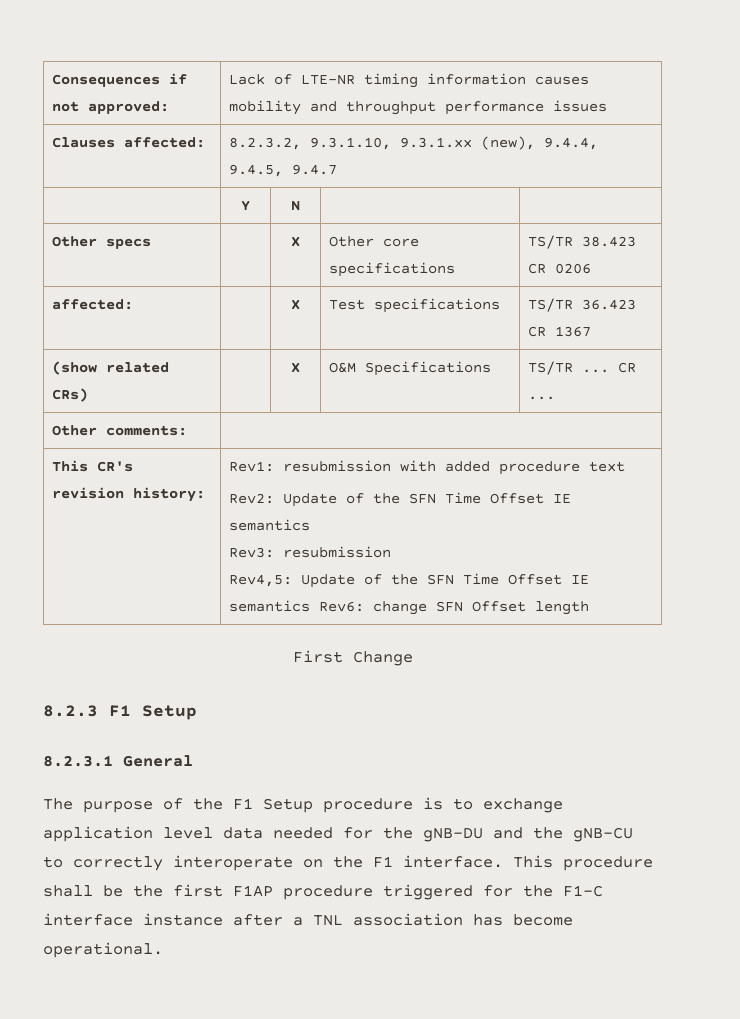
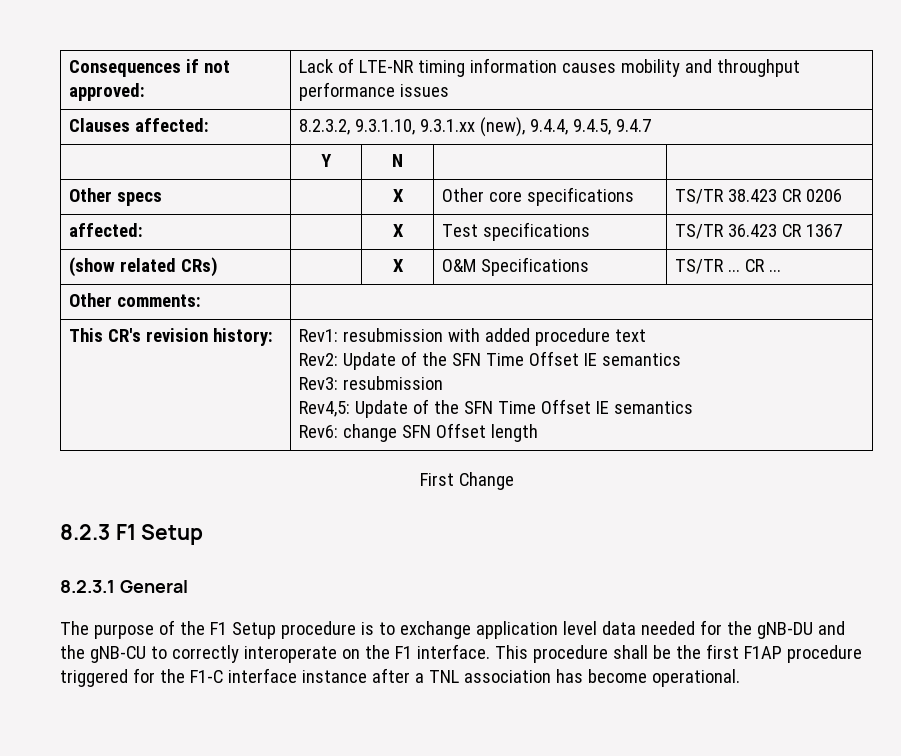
(310, 606) none -> (694, 407) //

